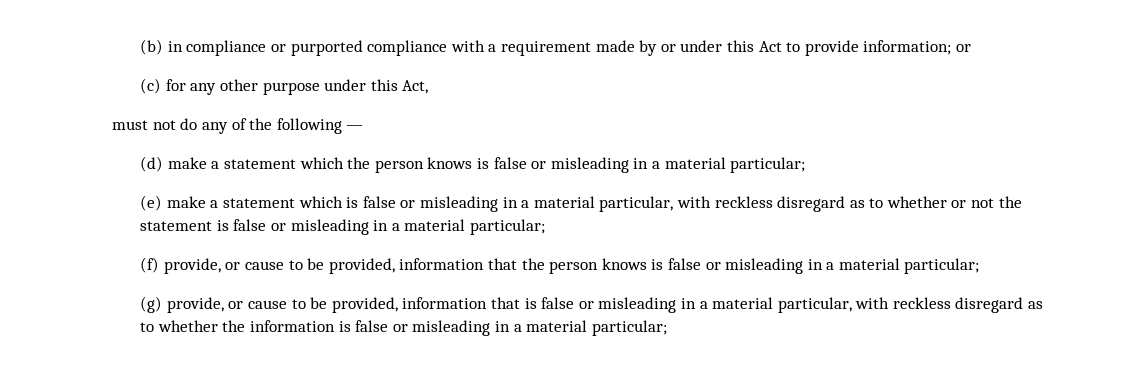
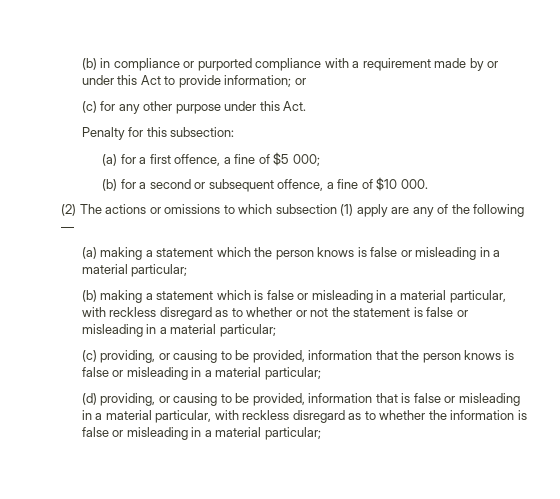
[402,80,429,94] [112,118,198,130] Act, // must not do -> [283,101,307,111] [81,127,235,140] [102,152,320,166] [102,177,428,192] [61,204,410,217] Act. // Penalty for this subsection: // (a) for a first offence, a fine of $5 000; // (b) for a second or subsequent offence, a fine of $10 000. // (2) The actions or omissions to which subsection (1) apply are
[140,156,207,172] (d) make -> [81,247,143,260] (a) making
[140,195,206,211] (e) make -> [81,290,143,303] (b) making
[140,257,285,274] (f) provide, or cause -> [81,350,218,363] (c) providing, or causing
[140,296,288,313] (g) provide, or cause -> [81,393,218,406] (d) providing, or causing

